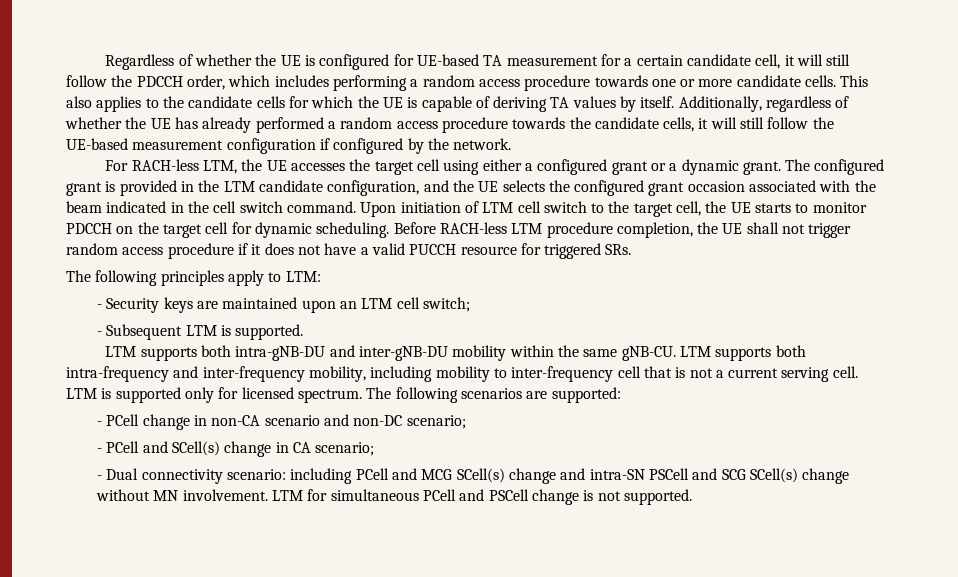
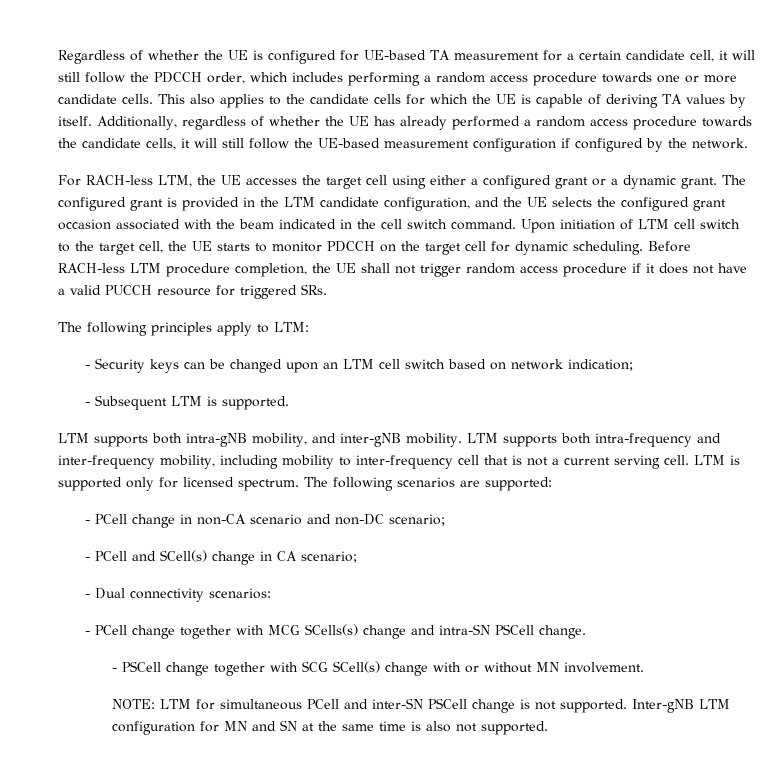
[197,297,298,309] are maintained -> [184,359,283,373] can be changed
[423,297,471,312] switch; -> [405,359,634,371] switch based on network indication;
[235,345,676,361] intra-gNB-DU and inter-gNB-DU mobility within the same gNB-CU. -> [186,433,462,447] intra-gNB mobility, and inter-gNB mobility.
[227,468,718,484] scenario: including PCell and MCG SCell(s) change and intra-SN PSCell and -> [209,588,272,599] [85,624,587,639] [112,661,299,676] scenarios: // - PCell change together with MCG SCells(s) change and intra-SN PSCell change. // - PSCell change together with
(850, 476) none -> [433,662,480,673] with or
(268, 495) none -> [112,699,156,709] // NOTE:
(485, 495) none -> [372,698,424,709] inter-SN
(692, 497) none -> [632,699,731,713] [112,720,549,735] Inter-gNB LTM configuration for MN and SN at the same time is also not supported.

